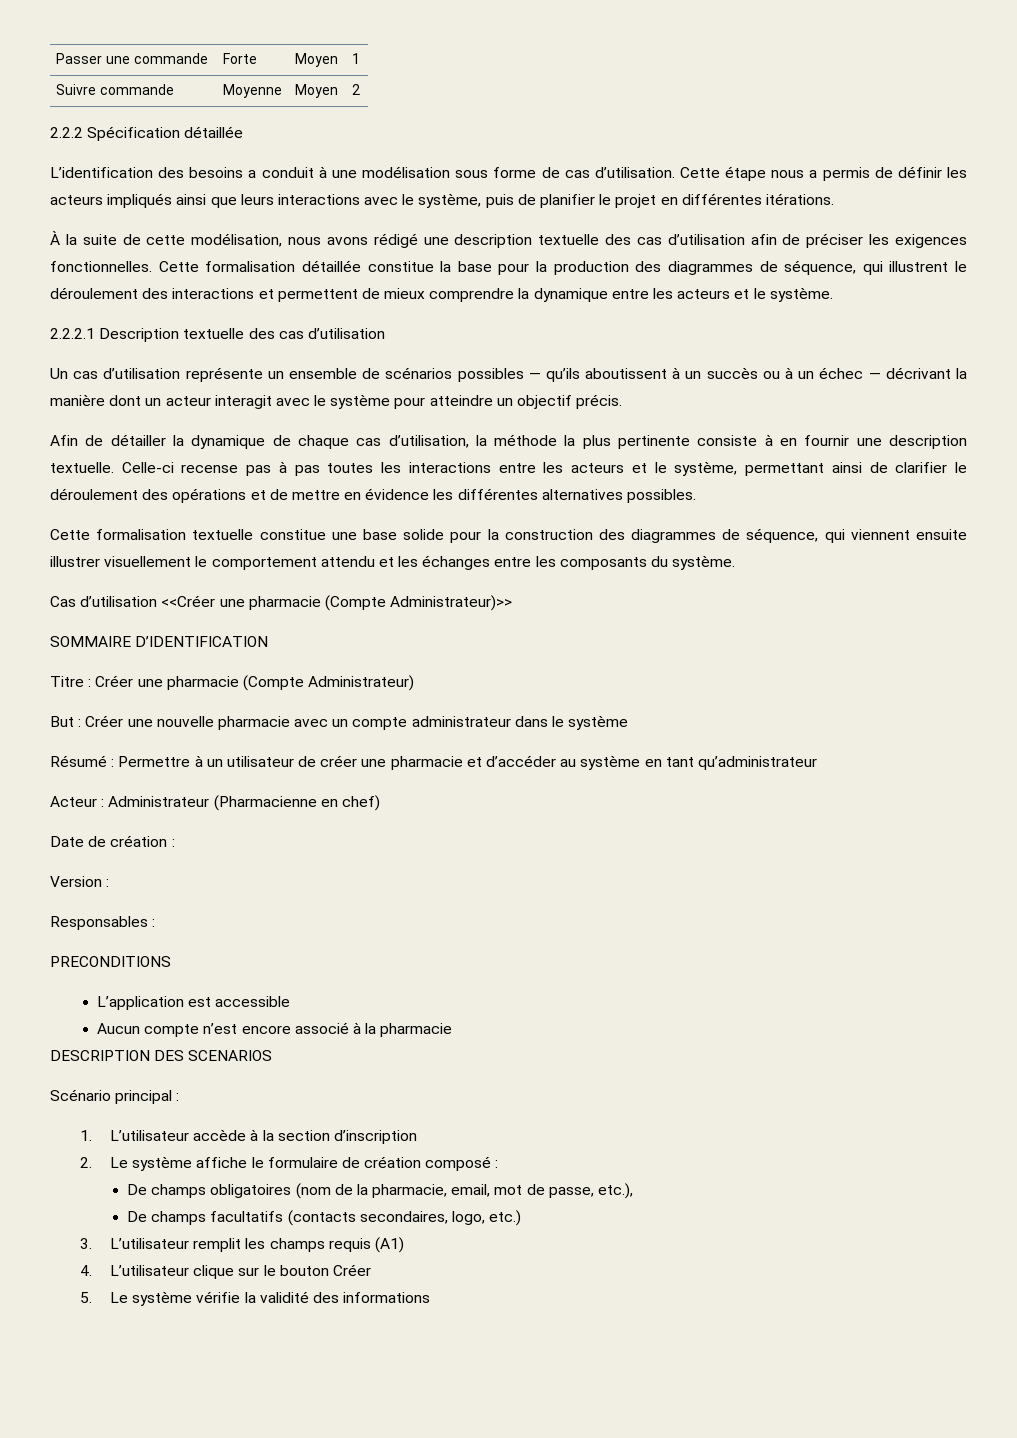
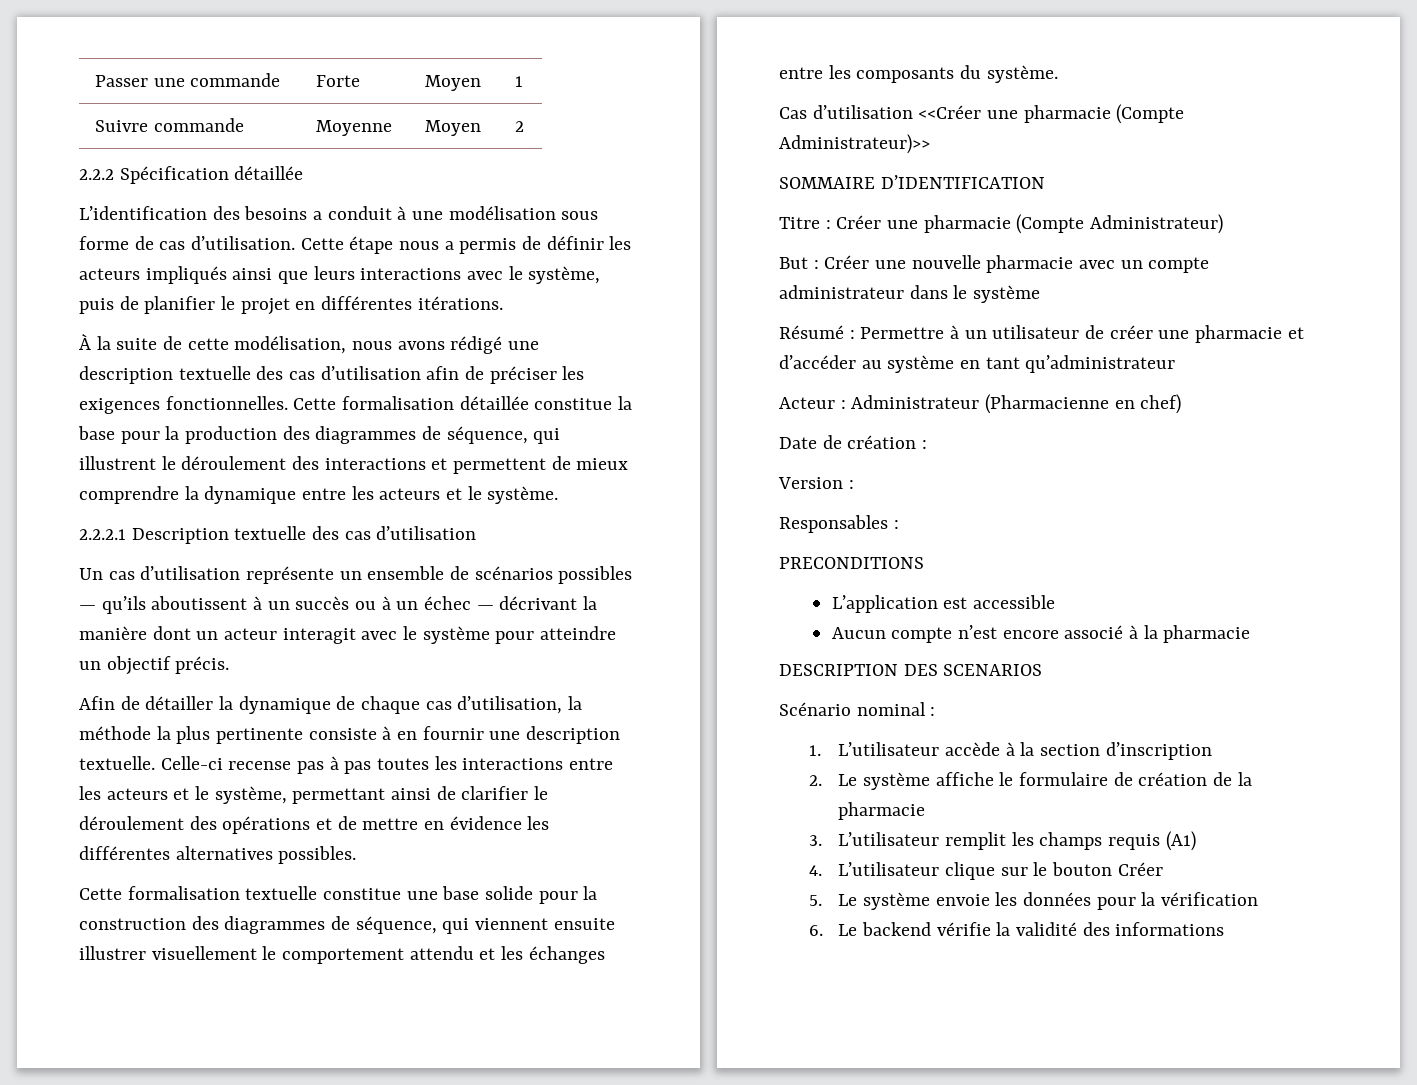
[115,1090,173,1104] principal -> [856,702,926,716] nominal
[425,1156,499,1171] [126,1183,634,1199] [126,1210,522,1226] composé : // De champs obligatoires (nom de la pharmacie, email, mot de passe, etc.), // De champs facultatifs (contacts secondaires, logo, etc.) -> [1212,772,1252,786] [838,802,926,820] de la pharmacie
(193, 1298) none -> [935,892,1258,910] [808,922,931,936] envoie les données pour la vérification // 6. Le backend

